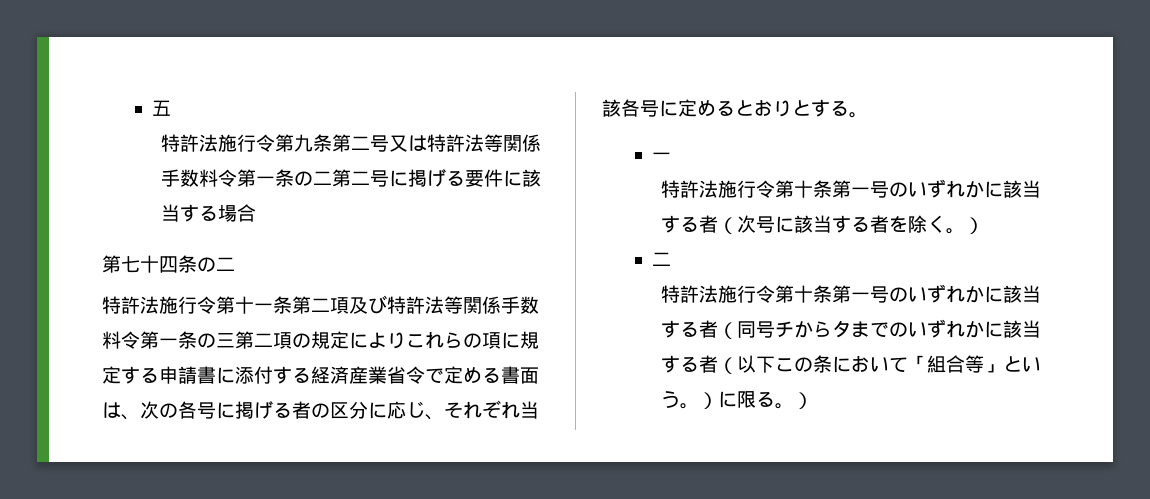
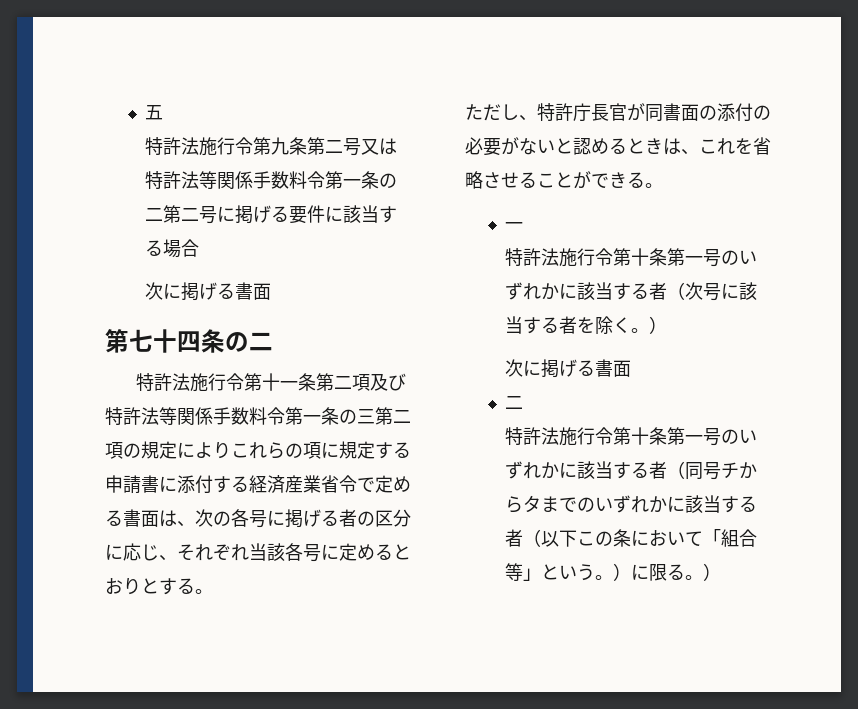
(256, 213) none -> [145,282,272,301] // 次に掲げる書面
(868, 115) none -> [465,103,771,122] [465,137,771,156] [465,171,663,189] // ただし、特許庁長官が同書面の添付の必要がないと認めるときは、これを省略させることができる。
(984, 225) none -> [505,359,632,378] // 次に掲げる書面

